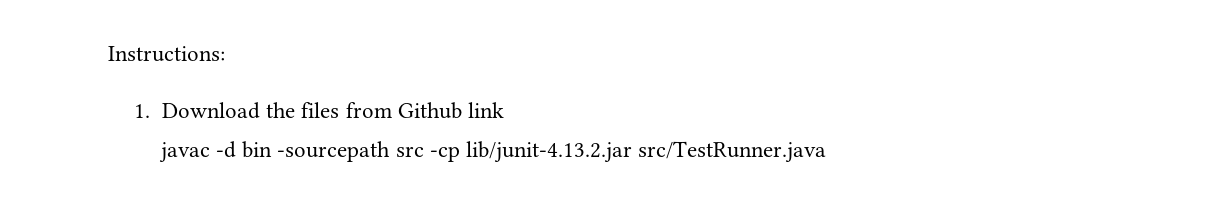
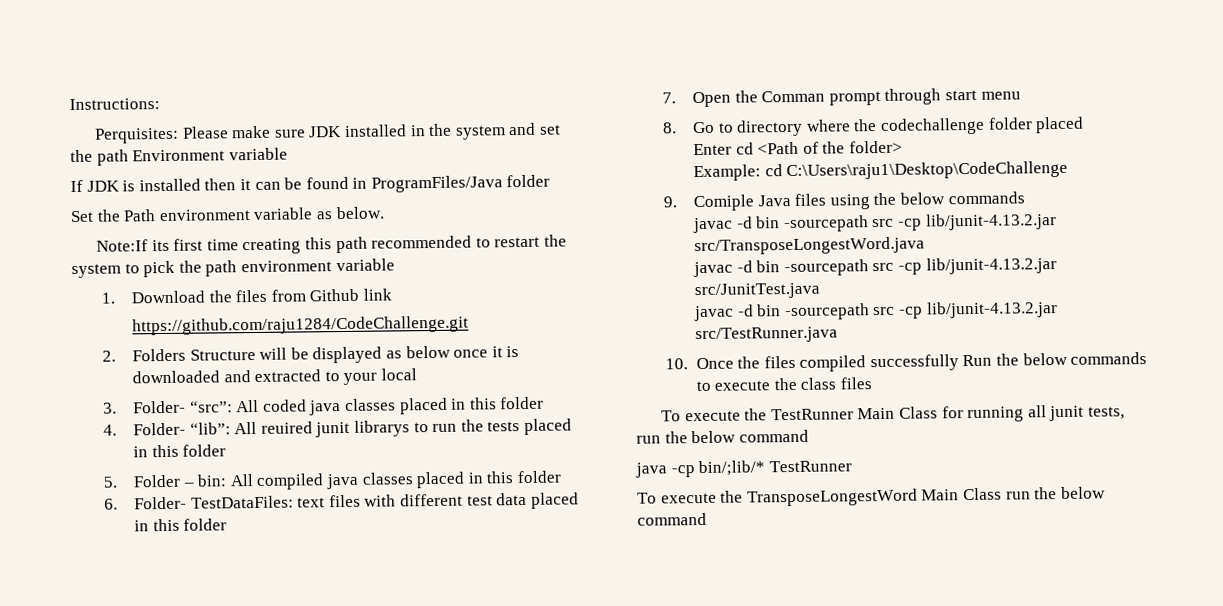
(225, 54) none -> [95,122,561,144] [70,147,288,166] [70,174,551,193] [70,206,385,223] [96,234,567,255] [71,258,395,279] // Perquisites: Please make sure JDK installed in the system and set the path Environment variable // If JDK is installed then it can be found in ProgramFiles/Java folder // Set the Path environment variable as below. // Note:If its first time creating this path recommended to restart the system to pick the path environment variable
(504, 110) none -> [132,315,470,336] [102,345,520,364] [132,368,418,385] [103,396,545,416] [103,418,572,438] [133,444,227,458] [103,470,562,490] [104,492,579,510] [134,518,228,532] [662,88,1021,108] [662,116,1085,137] [693,140,904,156] [693,160,1069,182] [663,191,1025,212] [693,213,1057,234] [694,236,926,256] [693,257,1057,278] [694,282,821,300] // https://github.com/raju1284/CodeChallenge.git // 2. Folders Structure will be displayed as below once it is downloaded and extracted to your local // 3. Folder- “src”: All coded java classes placed in this folder // 4. Folder- “lib”: All reuired junit librarys to run the tests placed in this folder // 5. Folder – bin: All compiled java classes placed in this folder // 6. Folder- TestDataFiles: text files with different test data placed in this folder // 7. Open the Comman prompt through start menu // 8. Go to directory where the codechallenge folder placed // Enter cd <Path of the folder> // Example: cd C:\Users\raju1\Desktop\CodeChallenge // 9. Comiple Java files using the below commands // javac -d bin -sourcepath src -cp lib/junit-4.13.2.jar src/TransposeLongestWord.java // javac -d bin -sourcepath src -cp lib/junit-4.13.2.jar src/JunitTest.java
(827, 152) none -> [665,352,1148,372] [695,377,872,392] [661,405,1125,423] [636,429,809,444] [635,460,852,478] [637,486,1106,507] [637,512,707,526] // 10. Once the files compiled successfully Run the below commands to execute the class files // To execute the TestRunner Main Class for running all junit tests, run the below command // java -cp bin/;lib/* TestRunner // To execute the TransposeLongestWord Main Class run the below command

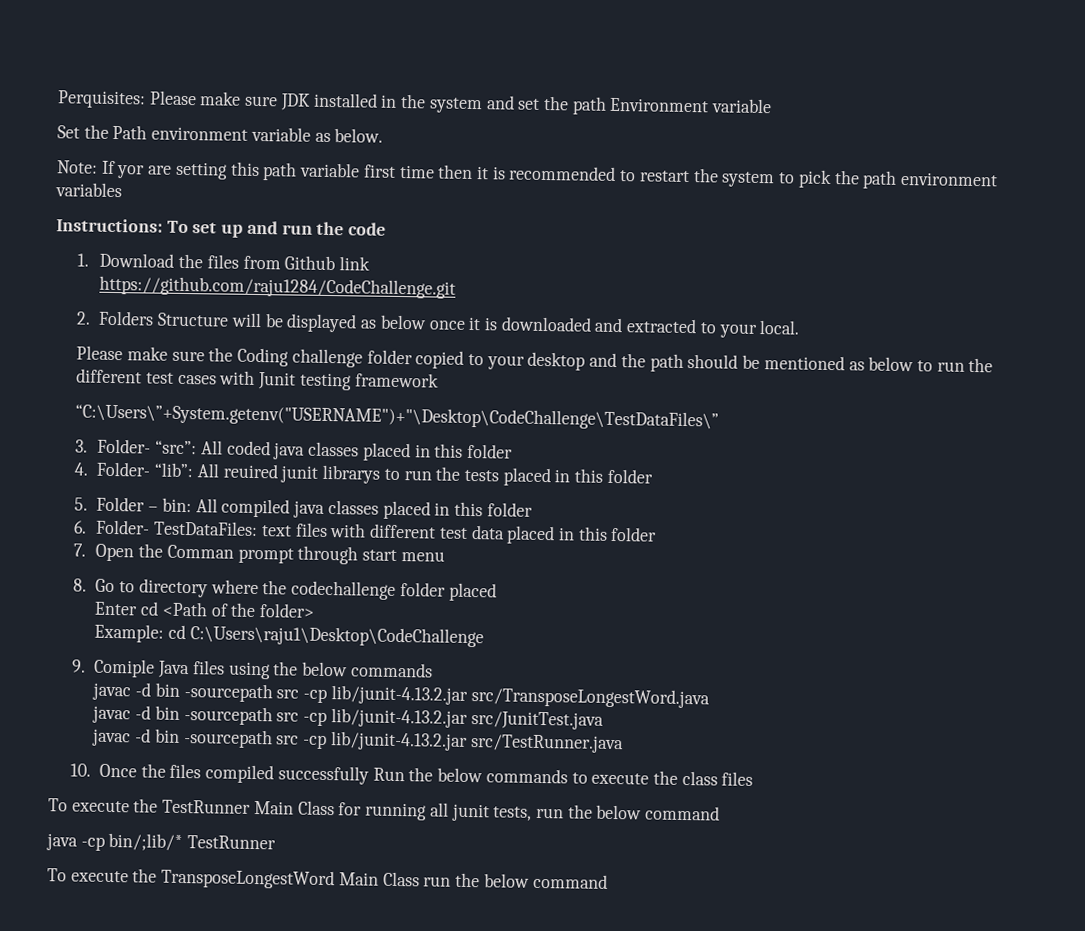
[69,98,160,111] Instructions: // -> (57, 99) none
[70,174,551,193] // If JDK is installed then it can be found in ProgramFiles/Java folder -> (773, 106) none
[96,236,368,255] Note:If its first time creating this path -> [57,160,506,181] Note: If yor are setting this path variable first time then it is
[335,258,395,272] variable -> [55,182,122,198] [56,218,387,238] variables // Instructions: To set up and run the code
[381,368,418,381] local -> [759,320,801,335] [76,345,994,373] [76,368,439,391] [75,403,720,431] local. // Please make sure the Coding challenge folder copied to your desktop and the path should be mentioned as below to run the different test cases with Junit testing framework // “C:\Users\”+System.getenv("USERNAME")+"\Desktop\CodeChallenge\TestDataFiles\”

